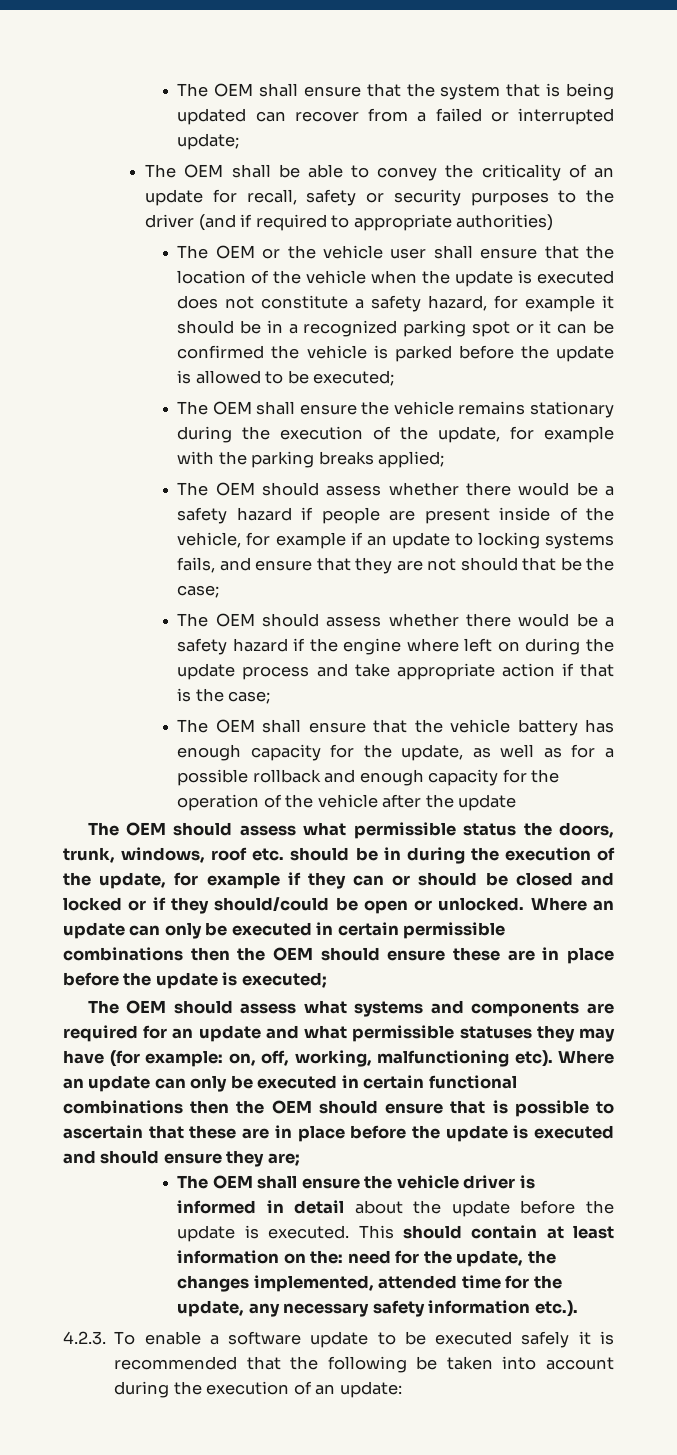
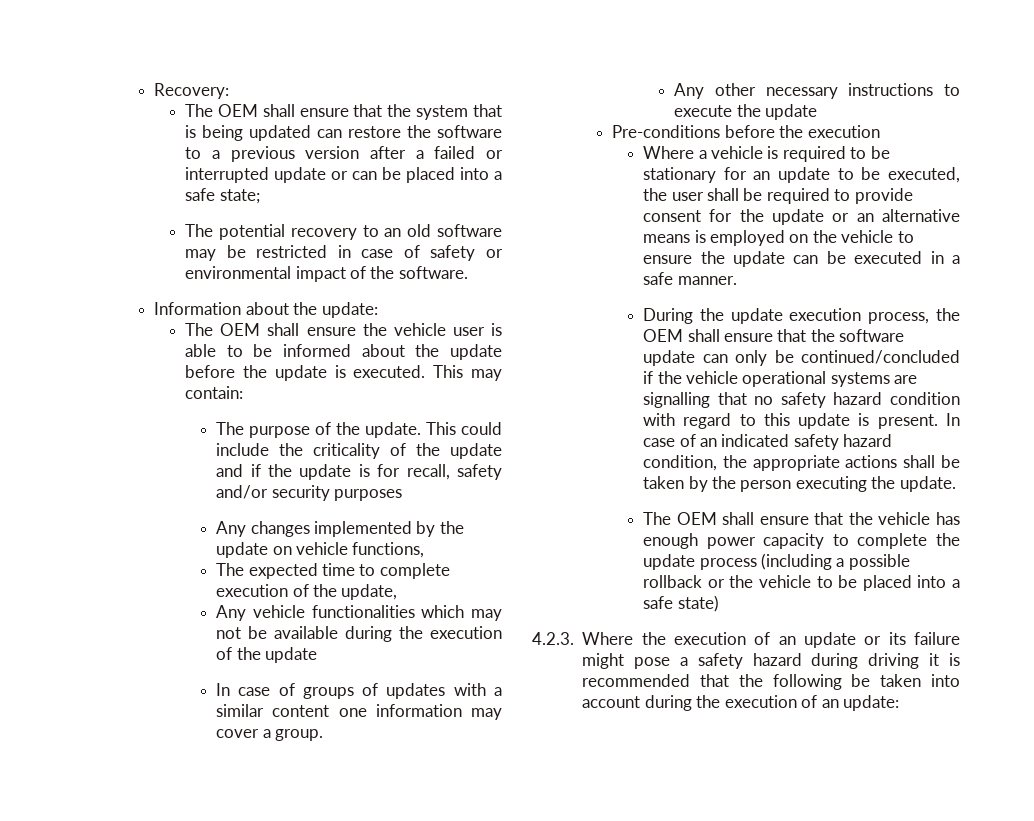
(177, 90) none -> [154,83,230,99] Recovery: //
[294,108,615,125] [177,133,240,150] [145,164,614,181] [145,189,614,206] [145,214,554,231] [177,245,614,259] [177,270,615,287] [177,295,615,312] [177,320,614,337] [177,345,614,362] [177,370,395,386] [177,401,615,418] [177,426,615,443] [177,451,445,468] [177,482,615,496] [177,507,615,524] [177,532,615,549] [177,557,614,574] [177,585,220,598] [177,613,615,627] [177,638,615,655] [177,663,614,680] [177,688,271,704] [177,719,615,736] [177,744,615,761] [177,769,560,786] [177,794,517,811] [87,822,614,839] [63,847,616,864] [63,872,614,889] [63,897,614,914] [63,922,506,939] [63,947,614,964] [63,972,327,989] [87,1000,614,1017] [63,1025,615,1042] [63,1050,614,1067] [63,1075,517,1092] [63,1100,614,1117] [63,1125,614,1142] [63,1150,300,1167] [177,1175,535,1189] [177,1200,345,1214] recover from a failed or interrupted update; // The OEM shall be able to convey the criticality of an update for recall, safety or security purposes to the driver (and if required to appropriate authorities) // The OEM or the vehicle user shall ensure that the location of the vehicle when the update is executed does not constitute a safety hazard, for example it should be in a recognized parking spot or it can be confirmed the vehicle is parked before the update is allowed to be executed; // The OEM shall ensure the vehicle remains stationary during the execution of the update, for example with the parking breaks applied; // The OEM should assess whether there would be a safety hazard if people are present inside of the vehicle, for example if an update to locking systems fails, and ensure that they are not should that be the case; // The OEM should assess whether there would be a safety hazard if the engine where left on during the update process and take appropriate action if that is the case; // The OEM shall ensure that the vehicle battery has enough capacity for the update, as well as for a possible rollback and enough capacity for the operation of the vehicle after the update // The OEM should assess what permissible status the doors, trunk, windows, roof etc. should be in during the execution of the update, for example if they can or should be closed and locked or if they should/could be open or unlocked. Where an update can only be executed in certain permissible combinations then the OEM should ensure these are in place before the update is executed; // The OEM should assess what systems and components are required for an update and what permissible statuses they may have (for example: on, off, working, malfunctioning etc). Where an update can only be executed in certain functional combinations then the OEM should ensure that is possible to ascertain that these are in place before the update is executed and should ensure they are; // The OEM shall ensure the vehicle driver is informed in detail -> [348,125,502,138] [185,146,503,162] [185,167,503,183] [185,188,260,204] [185,224,502,240] [185,245,503,261] [185,266,468,282] [154,302,378,318] [185,323,502,336] [185,344,352,357] restore the software to a previous version after a failed or interrupted update or can be placed into a safe state; // The potential recovery to an old software may be restricted in case of safety or environmental impact of the software. // Information about the update: // The OEM shall ensure the vehicle user is able to be informed
[402,1225,614,1239] [177,1250,556,1267] [177,1275,562,1292] [177,1300,578,1317] [63,1331,570,1348] should contain at least information on the: need for the update, the changes implemented, attended time for the update, any necessary safety information etc.). // 4.2.3. To enable a software update to be executed safely -> [470,369,502,381] [185,386,244,399] [216,422,502,438] [216,443,502,459] [216,464,502,480] [216,485,403,501] [216,521,464,537] [216,542,425,558] [216,563,450,579] [216,584,398,600] [216,605,502,621] [216,626,502,642] [216,647,318,663] [216,683,502,699] [216,704,503,720] [216,729,324,741] [674,83,960,99] [674,104,818,120] [612,125,880,138] [643,146,890,162] [643,167,960,183] [643,188,913,204] [643,209,960,225] [643,230,914,246] [643,251,961,267] [643,272,737,285] [643,308,960,324] [643,329,905,342] [643,350,960,366] [643,371,918,387] [643,392,960,408] [643,413,960,429] [643,434,893,450] [643,455,960,471] [643,476,956,492] [643,512,960,525] [643,533,960,549] [643,553,910,570] [643,575,960,591] [643,595,719,612] [532,632,960,648] [582,653,920,669] may contain: // The purpose of the update. This could include the criticality of the update and if the update is for recall, safety and/or security purposes // Any changes implemented by the update on vehicle functions, // The expected time to complete execution of the update, // Any vehicle functionalities which may not be available during the execution of the update // In case of groups of updates with a similar content one information may cover a group. // Any other necessary instructions to execute the update // Pre-conditions before the execution // Where a vehicle is required to be stationary for an update to be executed, the user shall be required to provide consent for the update or an alternative means is employed on the vehicle to ensure the update can be executed in a safe manner. // During the update execution process, the OEM shall ensure that the software update can only be continued/concluded if the vehicle operational systems are signalling that no safety hazard condition with regard to this update is present. In case of an indicated safety hazard condition, the appropriate actions shall be taken by the person executing the update. // The OEM shall ensure that the vehicle has enough power capacity to complete the update process (including a possible rollback or the vehicle to be placed into a safe state) // 4.2.3. Where the execution of an update or its failure might pose a safety hazard during driving

